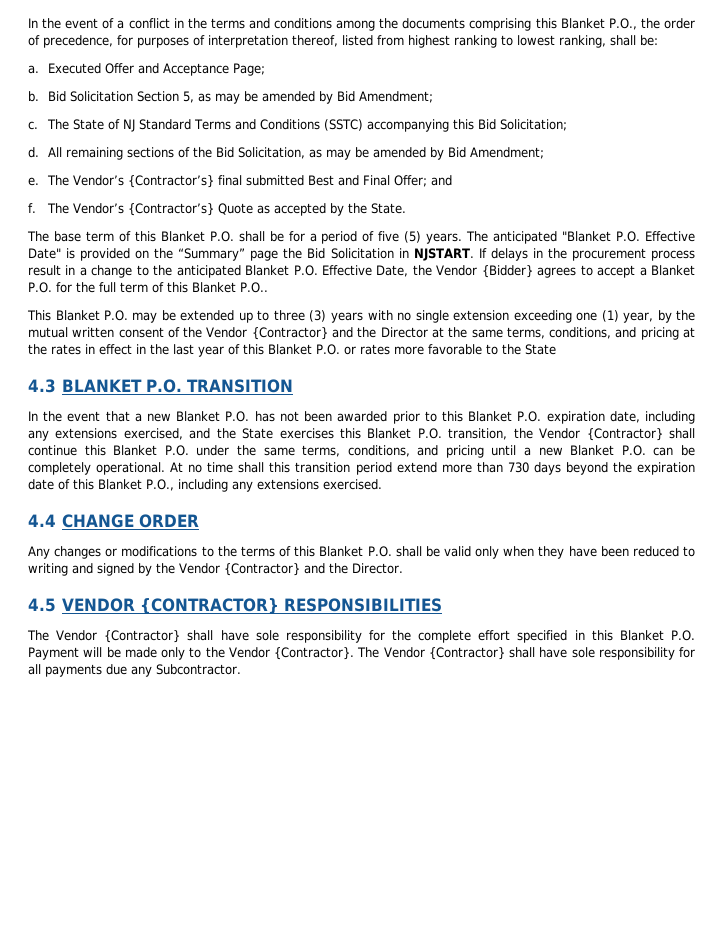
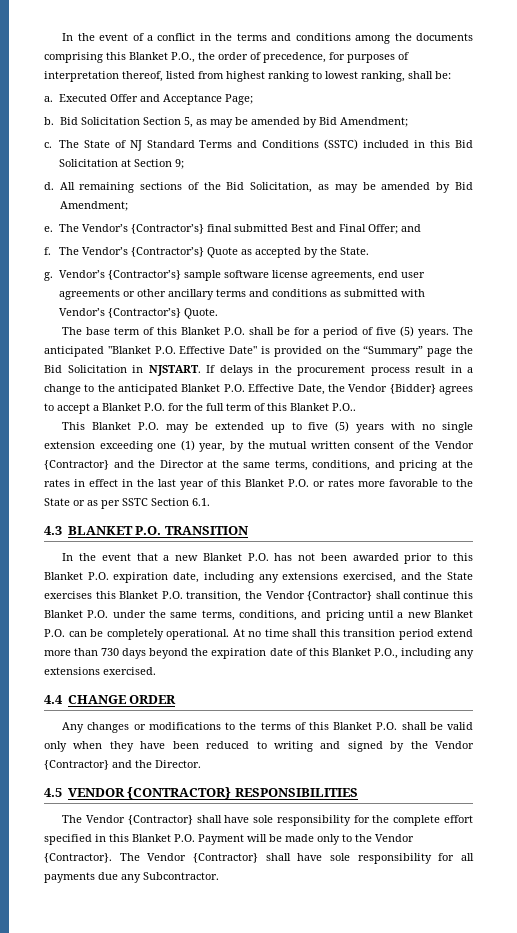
[366,119,567,132] accompanying this Bid Solicitation; -> [363,140,473,148] [58,159,184,169] included in this Bid Solicitation at Section 9;
(406, 208) none -> [44,270,425,281] [58,289,425,300] [58,308,218,319] // g. Vendor’s {Contractor’s} sample software license agreements, end user agreements or other ancillary terms and conditions as submitted with Vendor’s {Contractor’s} Quote.
[273,310,327,322] three (3) -> [308,421,350,432] five (5)
(556, 349) none -> [73,498,210,509] or as per SSTC Section 6.1.

